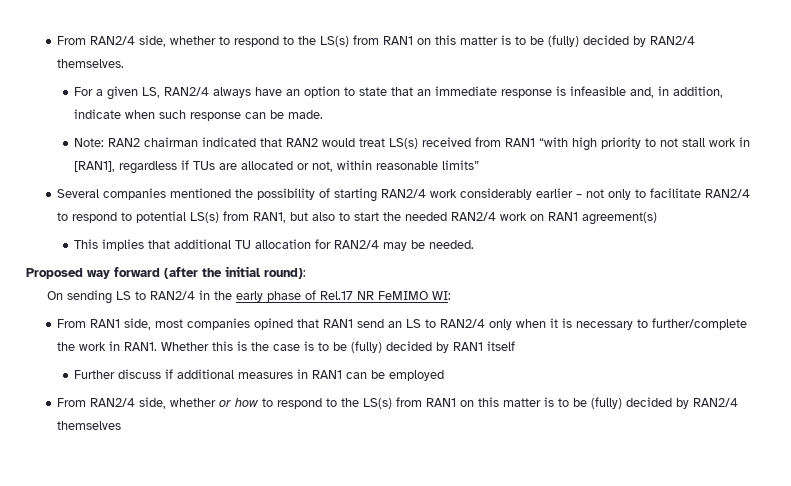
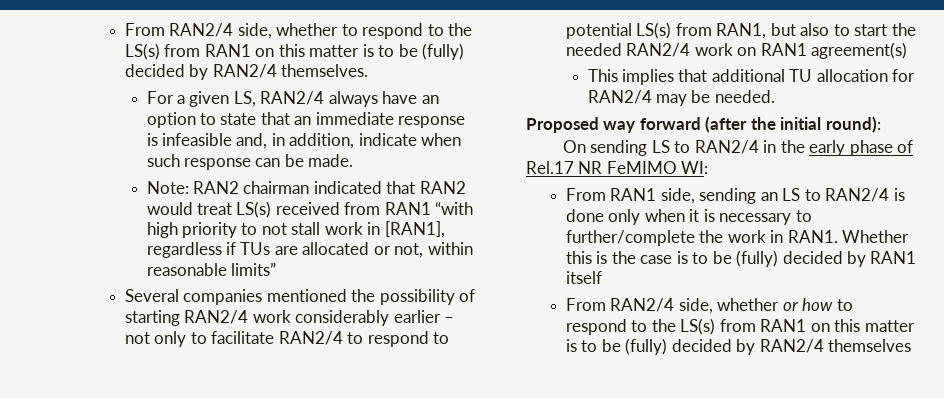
[155,318,385,330] most companies opined that RAN1 send -> [699,188,757,204] sending
(486, 323) none -> [893,188,905,201] [565,209,604,222] is done
[74,369,445,381] // Further discuss if additional measures in RAN1 can be employed -> (602, 277) none

